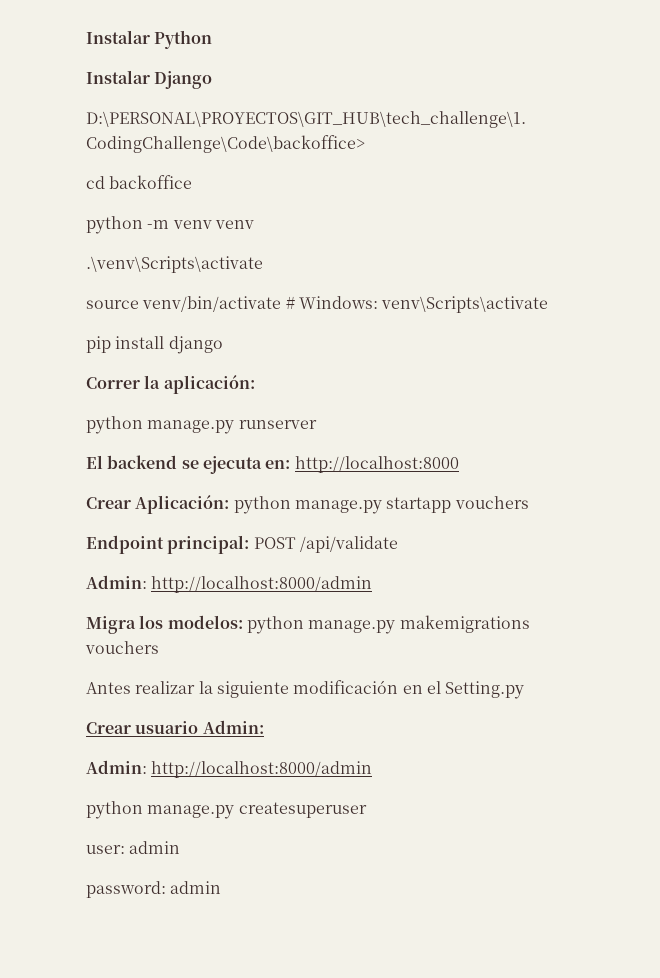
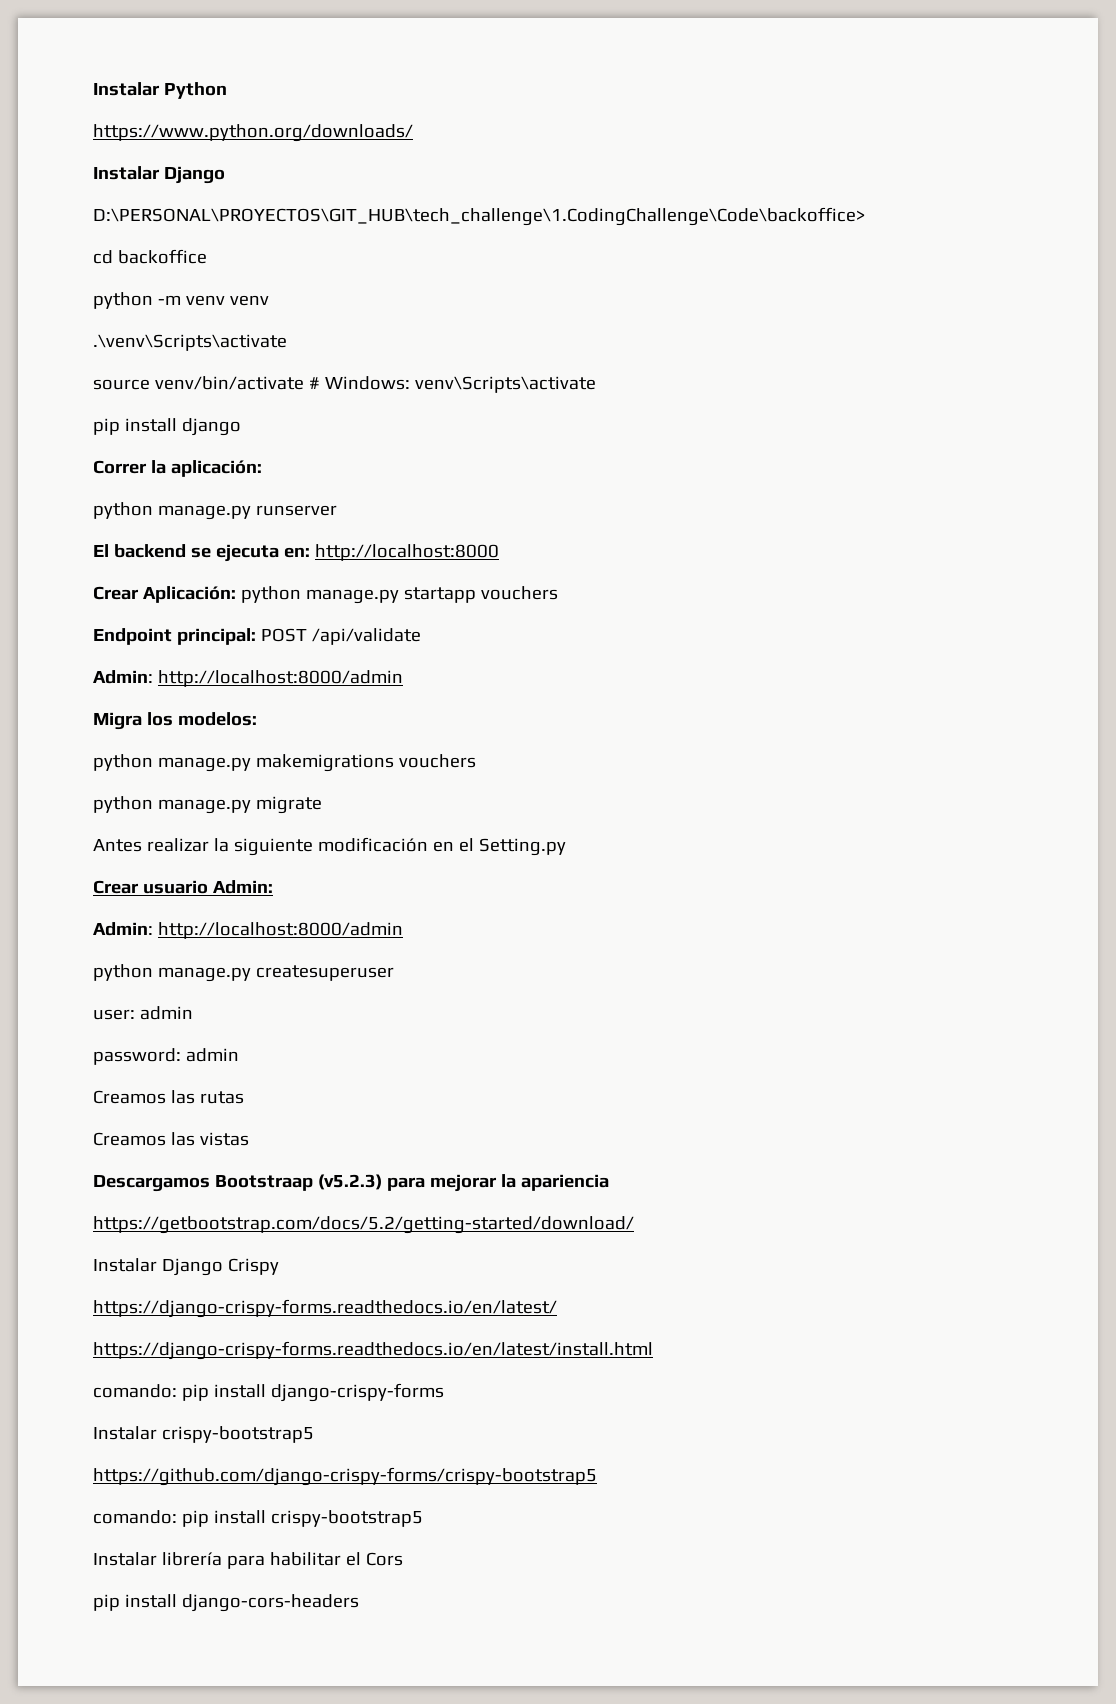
(213, 39) none -> [93,124,413,142] // https://www.python.org/downloads/
(243, 622) none -> (257, 719) //
(159, 647) none -> [93,796,322,814] // python manage.py migrate
(222, 887) none -> [93,1090,244,1104] [93,1132,249,1146] [93,1174,609,1192] [93,1216,634,1234] [93,1258,279,1276] [93,1299,557,1318] [93,1341,653,1360] [93,1383,444,1402] [93,1426,314,1443] [93,1467,597,1486] [93,1510,423,1527] [93,1552,403,1569] [93,1594,359,1612] // Creamos las rutas // Creamos las vistas // Descargamos Bootstraap (v5.2.3) para mejorar la apariencia // https://getbootstrap.com/docs/5.2/getting-started/download/ // Instalar Django Crispy // https://django-crispy-forms.readthedocs.io/en/latest/ // https://django-crispy-forms.readthedocs.io/en/latest/install.html // comando: pip install django-crispy-forms // Instalar crispy-bootstrap5 // https://github.com/django-crispy-forms/crispy-bootstrap5 // comando: pip install crispy-bootstrap5 // Instalar librería para habilitar el Cors // pip install django-cors-headers

